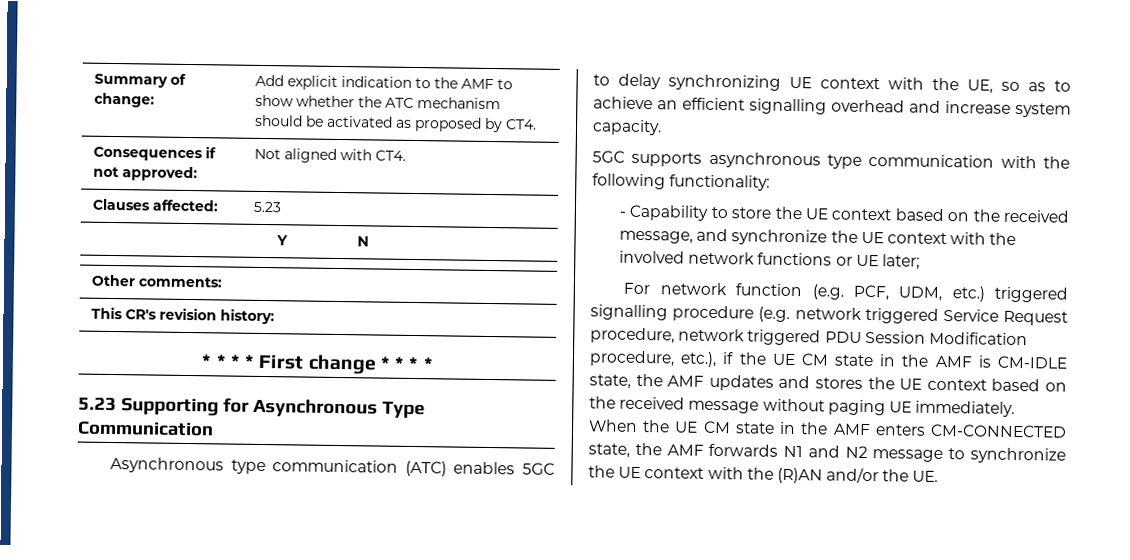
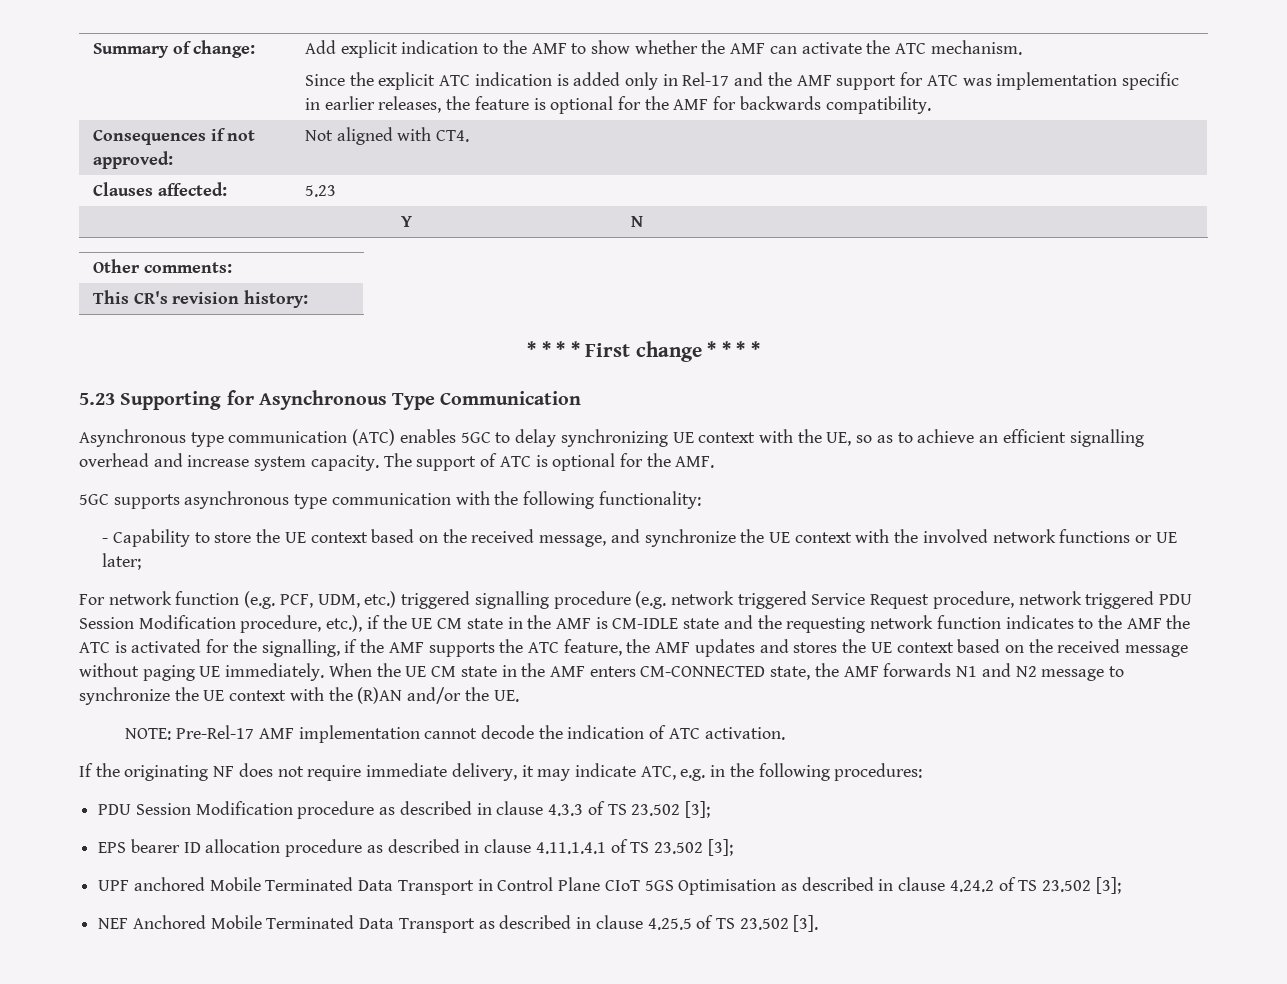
[384,97,501,110] [254,114,537,133] ATC mechanism should be activated as proposed by CT4. -> [730,40,1022,55] [304,72,1179,90] [304,96,931,114] AMF can activate the ATC mechanism. // Since the explicit ATC indication is added only in Rel-17 and the AMF support for ATC was implementation specific in earlier releases, the feature is optional for the AMF for backwards compatibility.
(662, 127) none -> [383,453,715,471] The support of ATC is optional for the AMF.
[589,374,631,389] state, -> [683,615,1191,633] [79,639,622,657] state and the requesting network function indicates to the AMF the ATC is activated for the signalling, if the AMF supports the ATC feature,
(939, 476) none -> [125,725,785,743] [79,763,923,781] [98,801,710,819] [98,839,733,857] [98,877,1121,895] [98,915,819,933] // NOTE: Pre-Rel-17 AMF implementation cannot decode the indication of ATC activation. // If the originating NF does not require immediate delivery, it may indicate ATC, e.g. in the following procedures: // PDU Session Modification procedure as described in clause 4.3.3 of TS 23.502 [3]; // EPS bearer ID allocation procedure as described in clause 4.11.1.4.1 of TS 23.502 [3]; // UPF anchored Mobile Terminated Data Transport in Control Plane CIoT 5GS Optimisation as described in clause 4.24.2 of TS 23.502 [3]; // NEF Anchored Mobile Terminated Data Transport as described in clause 4.25.5 of TS 23.502 [3].

